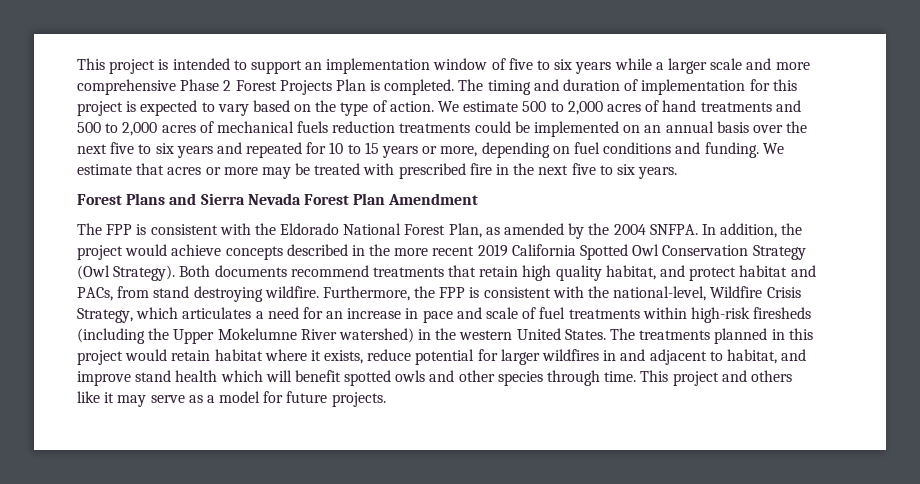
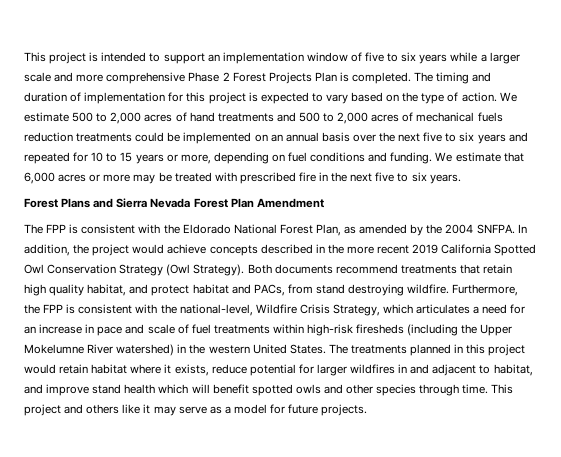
(165, 169) none -> [24,172,55,184] 6,000

